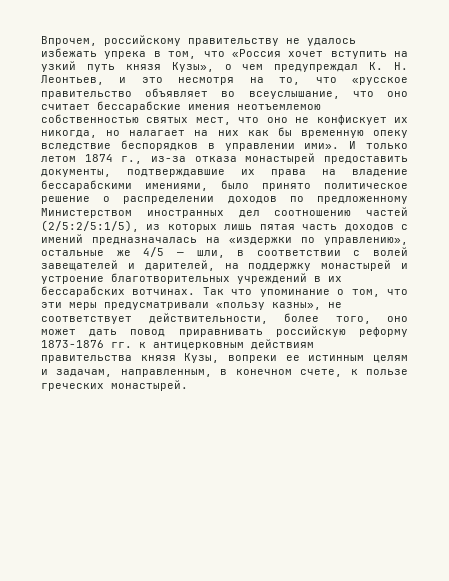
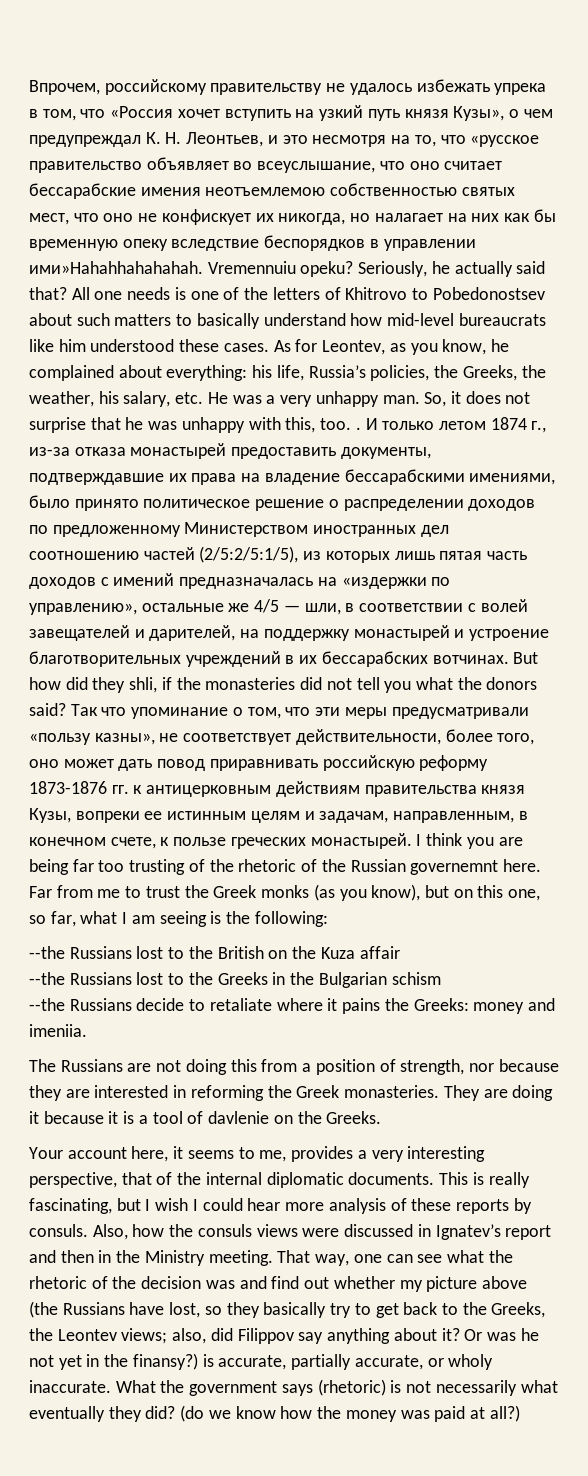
[304,143,340,149] ими». -> [29,261,546,277] [29,287,545,300] [29,313,546,329] [29,339,509,355] [29,365,546,381] [29,391,531,407] [29,417,361,433] ими»Hahahhahahahah. Vremennuiu opeku? Seriously, he actually said that? All one needs is one of the letters of Khitrovo to Pobedonostsev about such matters to basically understand how mid-level bureaucrats like him understood these cases. As for Leontev, as you know, he complained about everything: his life, Russia’s policies, the Greeks, the weather, his salary, etc. He was a very unhappy man. So, it does not surprise that he was unhappy with this, too. .
(196, 292) none -> [513,652,539,664] [29,677,538,693] [29,703,66,716] But how did they shli, if the monasteries did not tell you what the donors said?
(188, 385) none -> [416,833,523,849] [29,859,541,875] [29,884,541,901] [29,911,328,927] [29,946,400,959] [29,972,441,988] [29,998,555,1014] [29,1024,87,1037] [29,1059,559,1075] [29,1085,554,1101] [29,1111,382,1124] [29,1146,486,1162] [29,1172,530,1188] [29,1198,532,1214] [29,1224,552,1240] [29,1250,513,1266] [29,1276,527,1292] [29,1301,546,1318] [29,1328,539,1344] [29,1353,494,1370] [29,1379,558,1396] [29,1405,520,1422] I think you are being far too trusting of the rhetoric of the Russian governemnt here. Far from me to trust the Greek monks (as you know), but on this one, so far, what I am seeing is the following: // --the Russians lost to the British on the Kuza affair // --the Russians lost to the Greeks in the Bulgarian schism // --the Russians decide to retaliate where it pains the Greeks: money and imeniia. // The Russians are not doing this from a position of strength, nor because they are interested in reforming the Greek monasteries. They are doing it because it is a tool of davlenie on the Greeks. // Your account here, it seems to me, provides a very interesting perspective, that of the internal diplomatic documents. This is really fascinating, but I wish I could hear more analysis of these reports by consuls. Also, how the consuls views were discussed in Ignatev’s report and then in the Ministry meeting. That way, one can see what the rhetoric of the decision was and find out whether my picture above (the Russians have lost, so they basically try to get back to the Greeks, the Leontev views; also, did Filippov say anything about it? Or was he not yet in the finansy?) is accurate, partially accurate, or wholy inaccurate. What the government says (rhetoric) is not necessarily what eventually they did? (do we know how the money was paid at all?)

